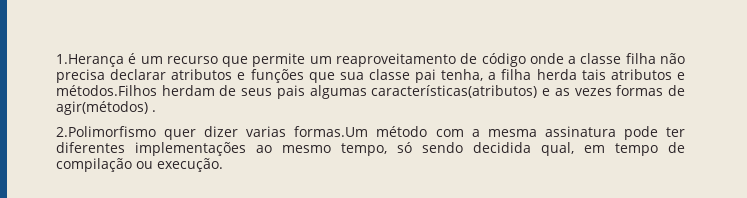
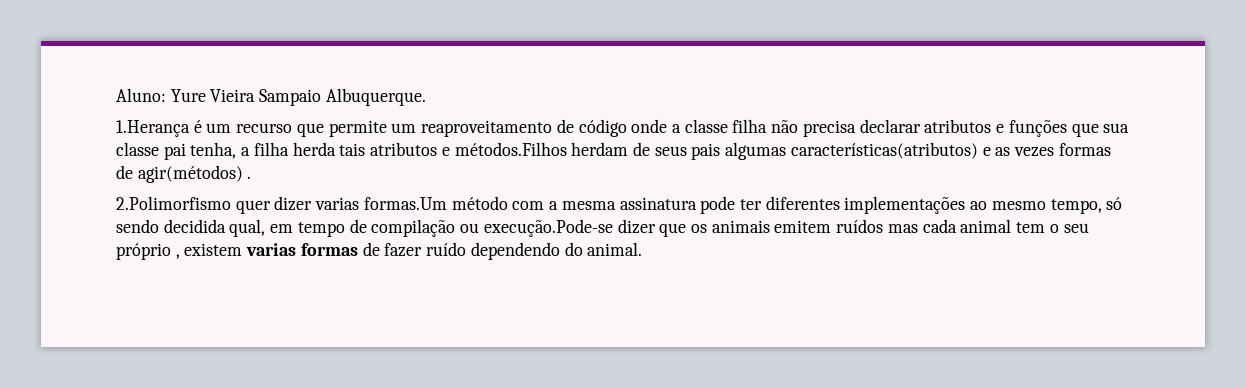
(56, 60) none -> [116,88,426,106] Aluno: Yure Vieira Sampaio Albuquerque. //
[157,158,223,172] execução. -> [483,219,1089,237] [116,242,643,260] execução.Pode-se dizer que os animais emitem ruídos mas cada animal tem o seu próprio , existem varias formas de fazer ruído dependendo do animal.

